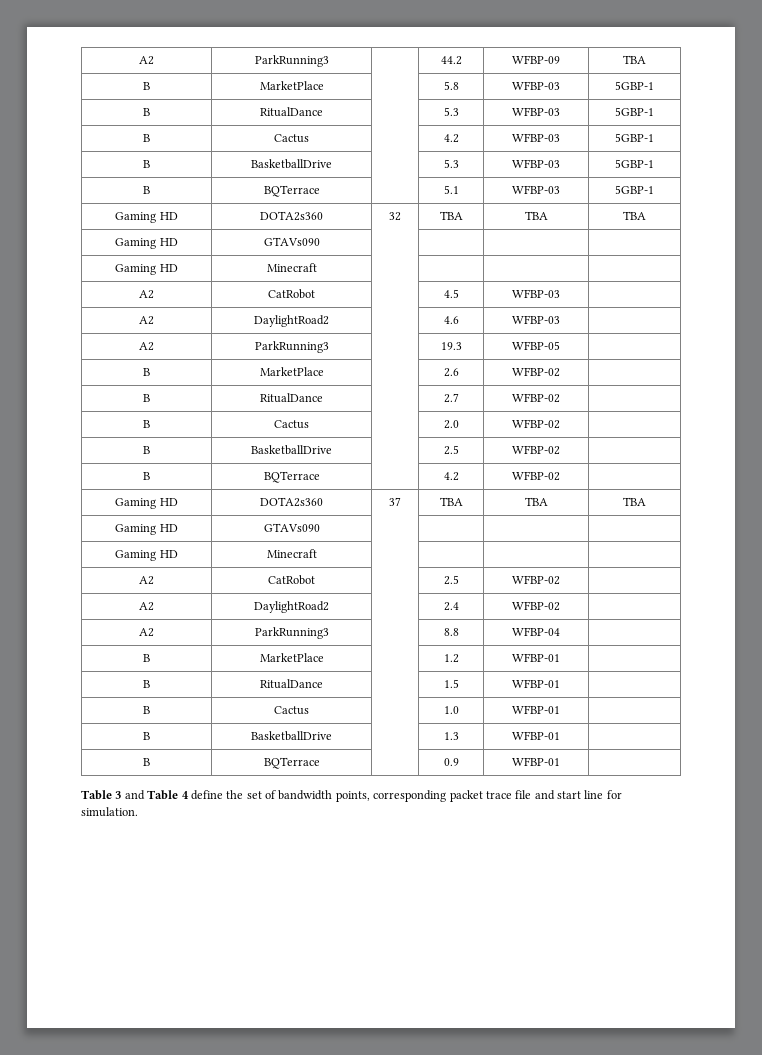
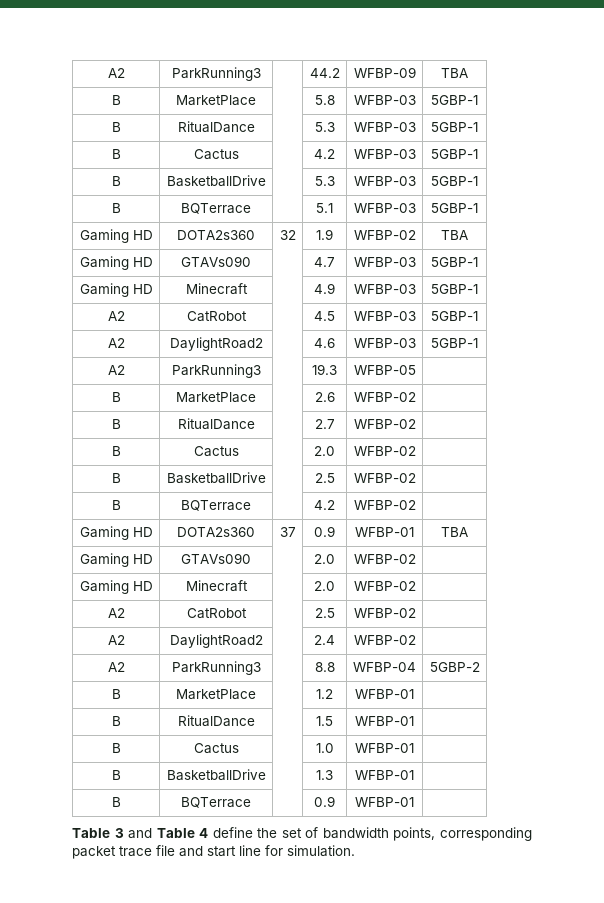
[439,211,463,220] [524,211,548,220] [623,211,646,220] [115,238,178,249] [263,237,320,246] [115,264,178,275] [266,263,317,272] TBA | TBA | TBA // Gaming HD | GTAVs090 | | | | // Gaming HD | Minecraft | | | | -> [316,229,333,240] [353,230,416,240] [441,230,468,240] [79,256,153,270] [181,256,251,267] [314,257,335,267] [353,257,416,267] [431,257,478,267] [79,283,153,297] [185,283,248,295] [314,283,335,294] [353,284,416,294] [431,284,478,294] 1.9 | WFBP-02 | TBA // Gaming HD | GTAVs090 | | 4.7 | WFBP-03 | 5GBP-1 // Gaming HD | Minecraft | | 4.9 | WFBP-03 | 5GBP-1
(560, 293) none -> [431,311,478,321] 5GBP-1
(560, 319) none -> [431,338,478,348] 5GBP-1
[439,497,463,506] [524,497,548,506] [623,497,646,506] [115,524,178,535] [263,523,320,532] [115,550,178,561] [266,549,317,558] TBA | TBA | TBA // Gaming HD | GTAVs090 | | | | // Gaming HD | Minecraft | | | -> [314,526,335,537] [355,527,414,537] [441,527,468,537] [79,553,153,567] [181,553,251,564] [314,554,335,564] [353,554,416,564] [79,580,153,594] [185,580,248,592] [314,581,335,591] [353,581,416,591] 0.9 | WFBP-01 | TBA // Gaming HD | GTAVs090 | | 2.0 | WFBP-02 | // Gaming HD | Minecraft | | 2.0 | WFBP-02
(560, 631) none -> [429,662,480,672] 5GBP-2

